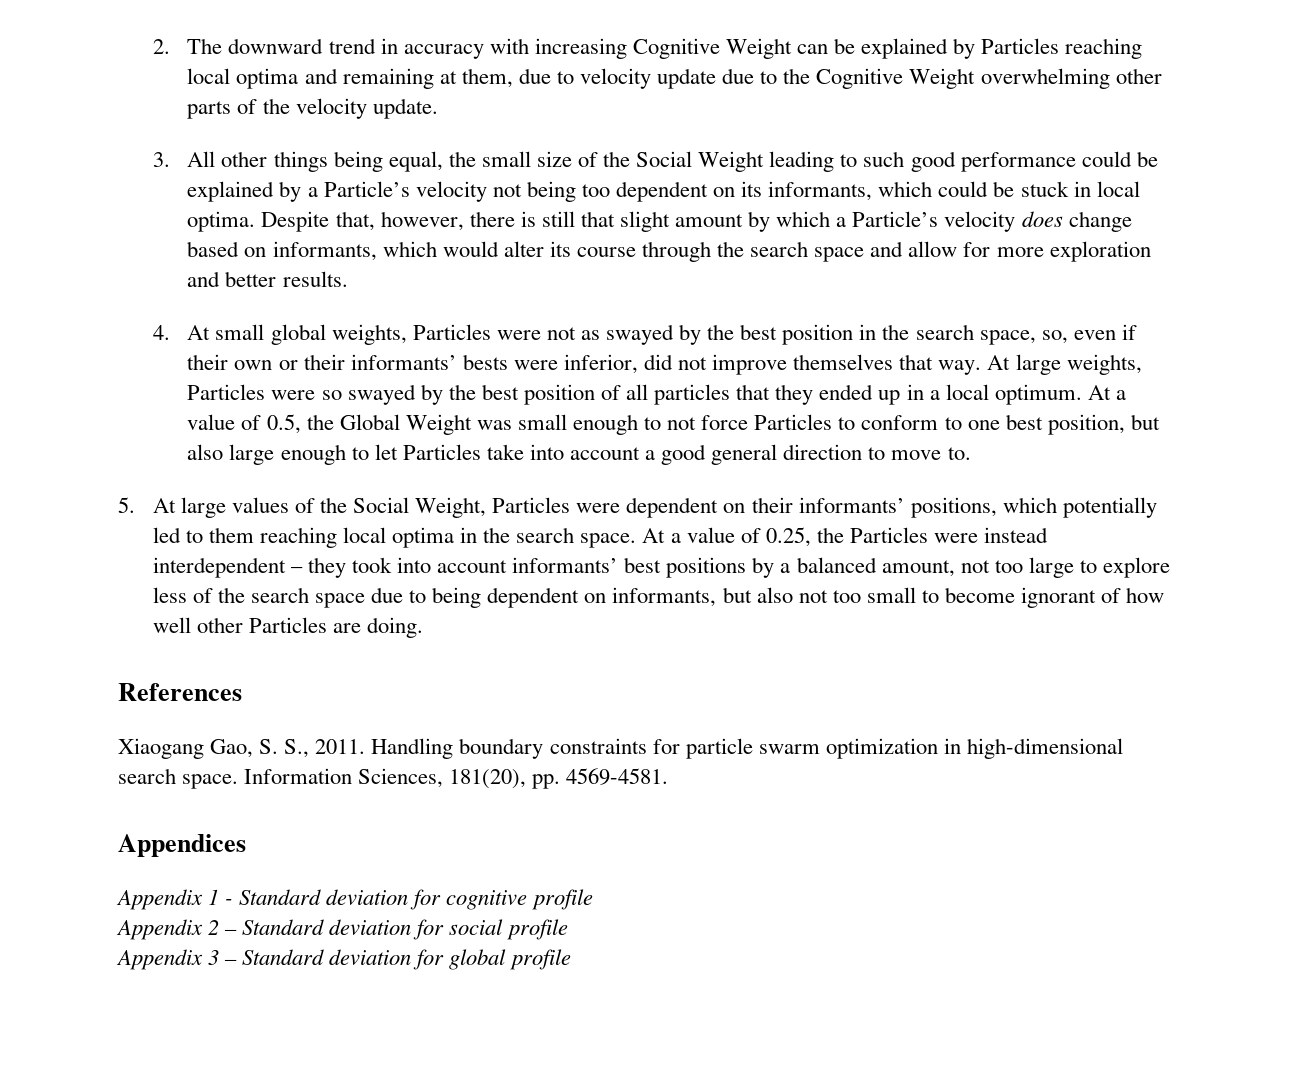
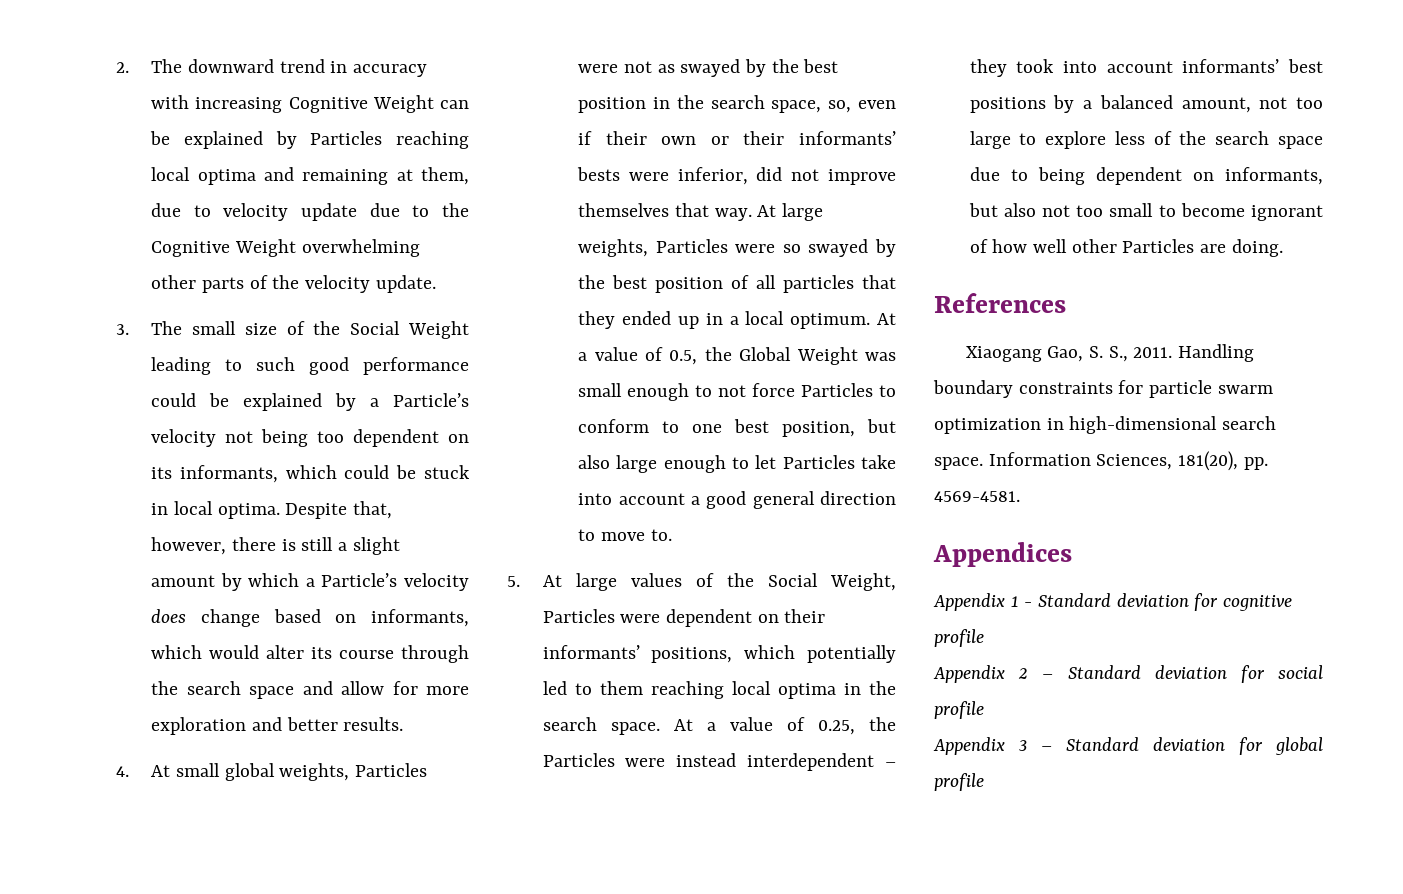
[187,151,476,172] All other things being equal, the -> [151,321,183,335] The
[580,211,615,227] that -> [337,542,347,551] a

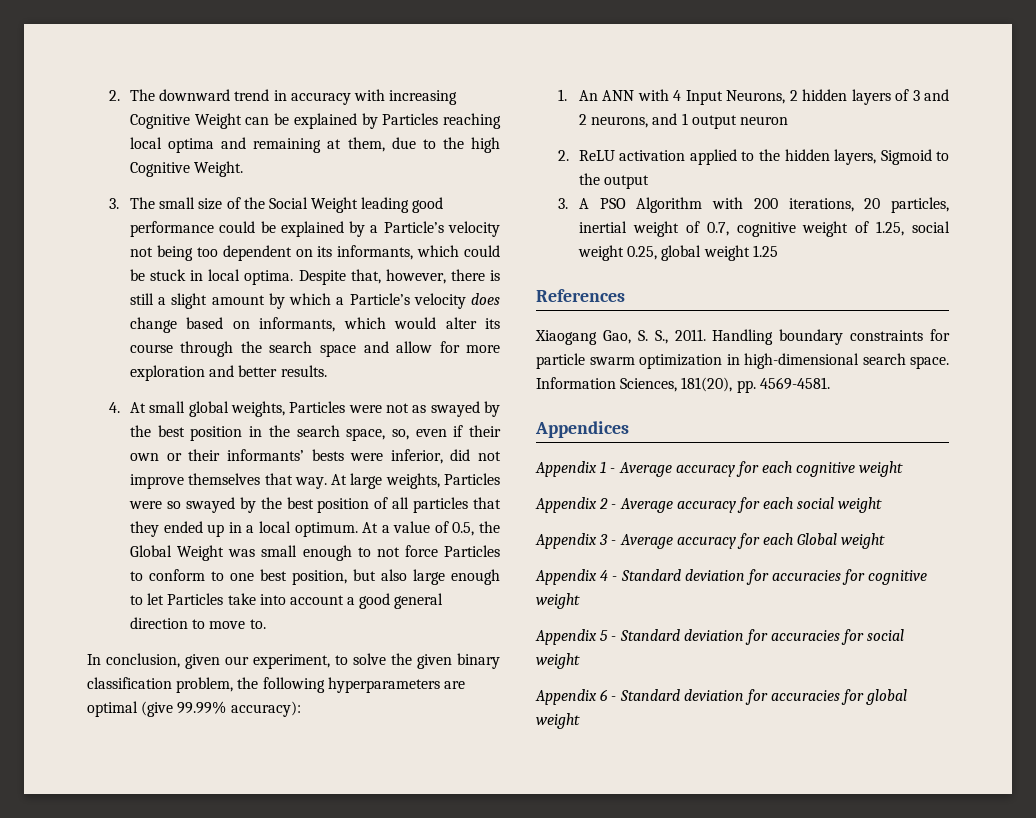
[223,203,470,221] [151,239,420,257] [151,275,436,293] velocity update due to the Cognitive Weight overwhelming other parts of the velocity update. -> [442,137,501,153] [129,161,244,177] the high Cognitive Weight.
[225,357,296,371] to such -> (410, 205) none
[507,573,896,591] [542,609,826,627] [542,645,896,663] [542,681,896,699] [542,717,896,735] [542,753,896,771] [969,59,1323,77] [969,95,1323,113] [969,131,1323,149] [969,167,1323,185] [968,203,1323,221] [969,239,1283,257] 5. At large values of the Social Weight, Particles were dependent on their informants’ positions, which potentially led to them reaching local optima in the search space. At a value of 0.25, the Particles were instead interdependent – they took into account informants’ best positions by a balanced amount, not too large to explore less of the search space due to being dependent on informants, but also not too small to become ignorant of how well other Particles are doing. -> [87,653,500,669] [87,677,465,693] [87,701,301,717] [557,89,950,105] [578,113,788,129] [557,149,949,165] [578,173,650,189] [557,197,949,213] [578,221,950,237] [577,245,778,261] In conclusion, given our experiment, to solve the given binary classification problem, the following hyperparameters are optimal (give 99.99% accuracy): // 1. An ANN with 4 Input Neurons, 2 hidden layers of 3 and 2 neurons, and 1 output neuron // 2. ReLU activation applied to the hidden layers, Sigmoid to the output // 3. A PSO Algorithm with 200 iterations, 20 particles, inertial weight of 0.7, cognitive weight of 1.25, social weight 0.25, global weight 1.25
[1038,593,1293,611] [934,629,984,647] [933,665,1323,683] [934,701,984,719] [933,737,1323,755] [934,773,984,791] Standard deviation for cognitive profile // Appendix 2 – Standard deviation for social profile // Appendix 3 – Standard deviation for global profile -> [618,461,904,477] [535,497,883,513] [535,533,886,549] [535,569,928,585] [536,593,580,609] [535,629,905,645] [536,653,580,669] [535,689,908,705] [536,713,580,729] Average accuracy for each cognitive weight // Appendix 2 - Average accuracy for each social weight // Appendix 3 - Average accuracy for each Global weight // Appendix 4 - Standard deviation for accuracies for cognitive weight // Appendix 5 - Standard deviation for accuracies for social weight // Appendix 6 - Standard deviation for accuracies for global weight

